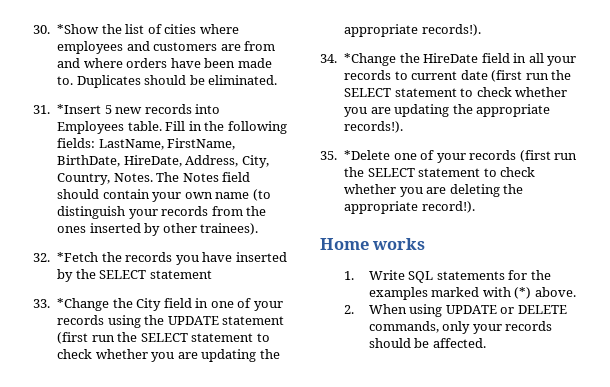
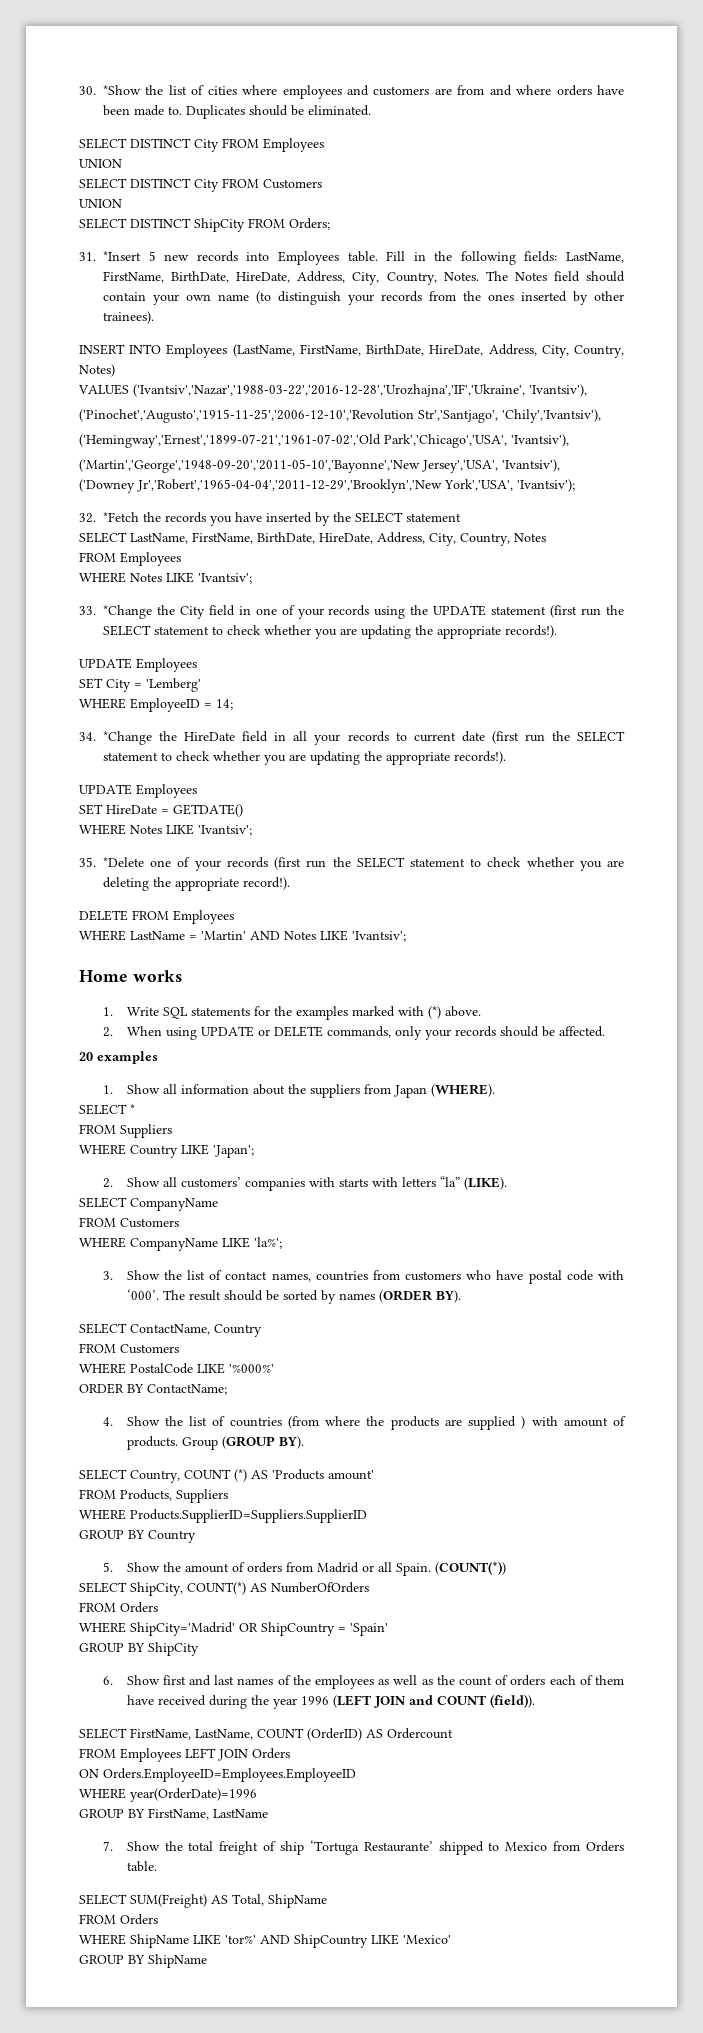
(278, 80) none -> [79,138,324,152] [79,159,122,168] [79,178,322,192] [79,199,122,208] [79,218,330,232] // SELECT DISTINCT City FROM Employees // UNION // SELECT DISTINCT City FROM Customers // UNION // SELECT DISTINCT ShipCity FROM Orders;
(259, 229) none -> [79,344,624,358] [79,364,115,377] [78,384,587,397] [79,409,601,423] [79,434,569,448] [79,459,560,473] [79,479,575,493] // INSERT INTO Employees (LastName, FirstName, BirthDate, HireDate, Address, City, Country, Notes) // VALUES ('Ivantsiv','Nazar','1988-03-22','2016-12-28','Urozhajna','IF','Ukraine', 'Ivantsiv'), // ('Pinochet','Augusto','1915-11-25','2006-12-10','Revolution Str','Santjago', 'Chily','Ivantsiv'), // ('Hemingway','Ernest','1899-07-21','1961-07-02','Old Park','Chicago','USA', 'Ivantsiv'), // ('Martin','George','1948-09-20','2011-05-10','Bayonne','New Jersey','USA', 'Ivantsiv'), // ('Downey Jr','Robert','1965-04-04','2011-12-29','Brooklyn','New York','USA', 'Ivantsiv');
(212, 274) none -> [79,532,546,546] [79,552,181,566] [79,572,252,584] // SELECT LastName, FirstName, BirthDate, HireDate, Address, City, Country, Notes // FROM Employees // WHERE Notes LIKE 'Ivantsiv';
(481, 30) none -> [79,658,197,672] [79,678,201,692] [79,698,233,712] // UPDATE Employees // SET City = 'Lemberg' // WHERE EmployeeID = 14;
(404, 127) none -> [79,784,197,798] [79,804,243,817] [79,824,252,836] // UPDATE Employees // SET HireDate = GETDATE() // WHERE Notes LIKE 'Ivantsiv';
(475, 207) none -> [79,910,234,924] [79,930,406,942] // DELETE FROM Employees // WHERE LastName = 'Martin' AND Notes LIKE 'Ivantsiv';
(486, 343) none -> [79,1051,158,1064] [102,1084,495,1098] [79,1104,135,1115] [79,1124,172,1138] [79,1144,254,1158] [102,1176,507,1191] [79,1197,218,1211] [79,1217,179,1228] [79,1237,282,1251] [102,1270,625,1284] [126,1289,461,1304] [79,1323,262,1337] [79,1343,179,1354] [79,1363,274,1374] [79,1383,227,1395] [102,1416,626,1430] [126,1436,304,1450] [79,1469,374,1483] [79,1489,228,1503] [79,1509,367,1523] [79,1530,196,1543] [102,1561,506,1576] [79,1582,369,1596] [79,1602,158,1613] [79,1622,388,1636] [79,1642,199,1656] [102,1675,625,1689] [126,1694,535,1709] [79,1728,453,1741] [79,1748,290,1762] [79,1768,356,1782] [79,1788,257,1802] [79,1808,268,1820] [102,1840,625,1855] [126,1861,157,1872] [79,1894,327,1908] [79,1914,158,1925] [79,1934,451,1948] [79,1954,207,1968] // 20 examples // 1. Show all information about the suppliers from Japan (WHERE). // SELECT * // FROM Suppliers // WHERE Country LIKE 'Japan'; // 2. Show all customers’ companies with starts with letters “la” (LIKE). // SELECT CompanyName // FROM Customers // WHERE CompanyName LIKE 'la%'; // 3. Show the list of contact names, countries from customers who have postal code with ‘000’. The result should be sorted by names (ORDER BY). // SELECT ContactName, Country // FROM Customers // WHERE PostalCode LIKE '%000%' // ORDER BY ContactName; // 4. Show the list of countries (from where the products are supplied ) with amount of products. Group (GROUP BY). // SELECT Country, COUNT (*) AS 'Products amount' // FROM Products, Suppliers // WHERE Products.SupplierID=Suppliers.SupplierID // GROUP BY Country // 5. Show the amount of orders from Madrid or all Spain. (COUNT(*)) // SELECT ShipCity, COUNT(*) AS NumberOfOrders // FROM Orders // WHERE ShipCity='Madrid' OR ShipCountry = 'Spain' // GROUP BY ShipCity // 6. Show first and last names of the employees as well as the count of orders each of them have received during the year 1996 (LEFT JOIN and COUNT (field)). // SELECT FirstName, LastName, COUNT (OrderID) AS Ordercount // FROM Employees LEFT JOIN Orders // ON Orders.EmployeeID=Employees.EmployeeID // WHERE year(OrderDate)=1996 // GROUP BY FirstName, LastName // 7. Show the total freight of ship ‘Tortuga Restaurante’ shipped to Mexico from Orders table. // SELECT SUM(Freight) AS Total, ShipName // FROM Orders // WHERE ShipName LIKE 'tor%' AND ShipCountry LIKE 'Mexico' // GROUP BY ShipName

